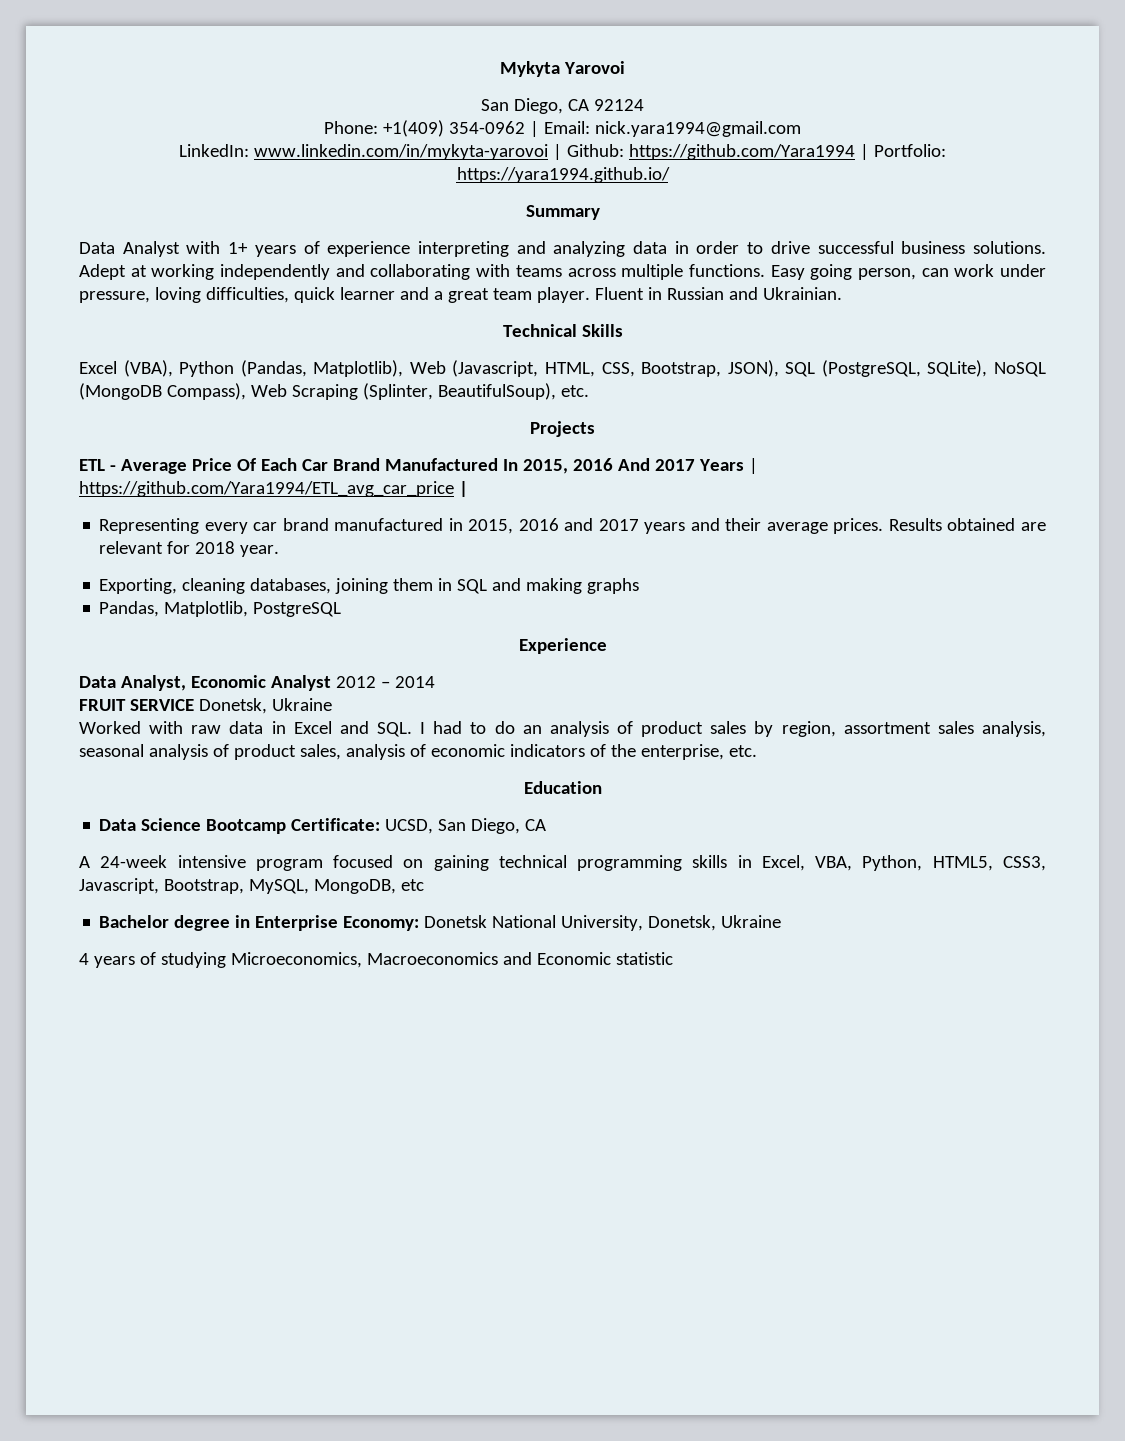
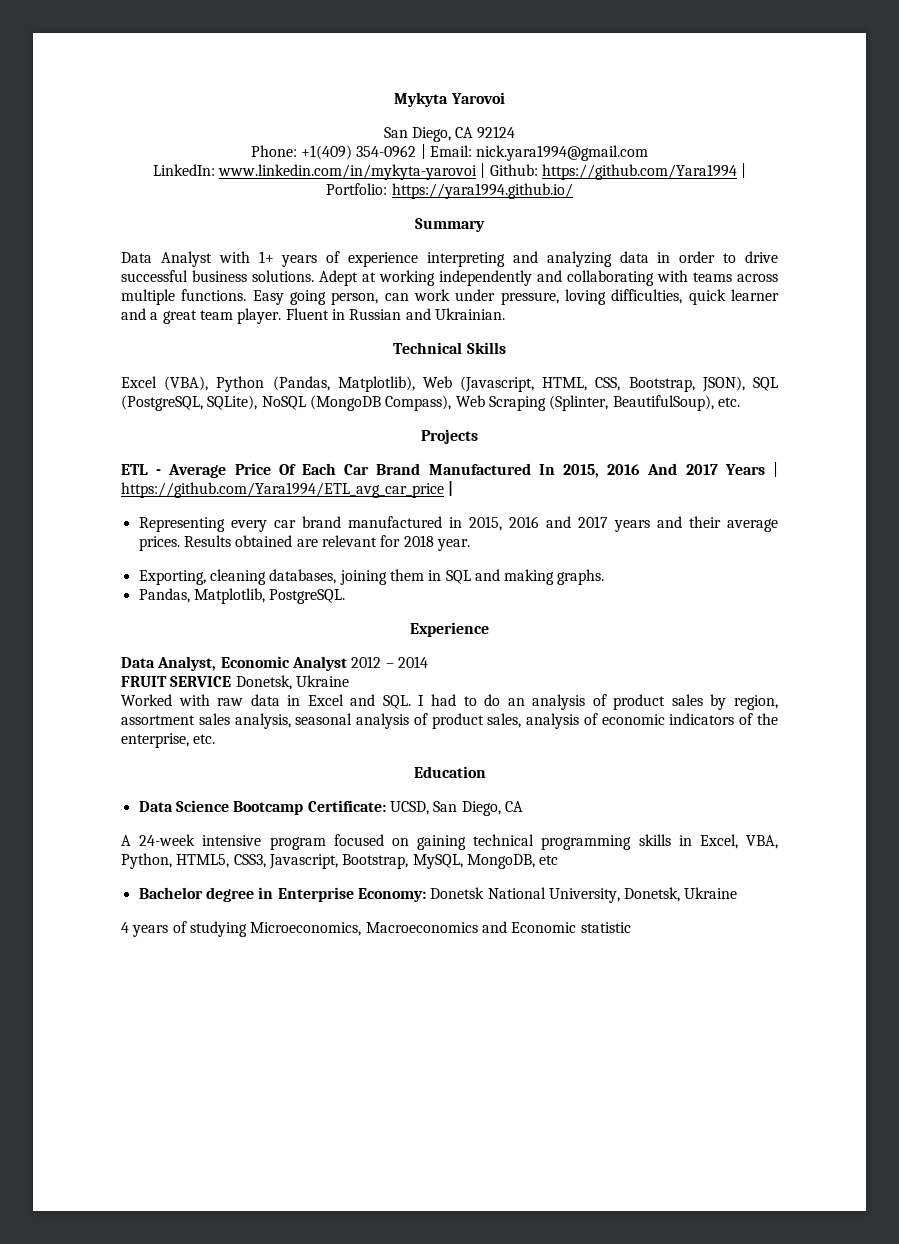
[587,578,640,594] graphs -> [557,569,605,585] graphs.
[253,602,342,617] PostgreSQL -> [269,589,346,604] PostgreSQL.

